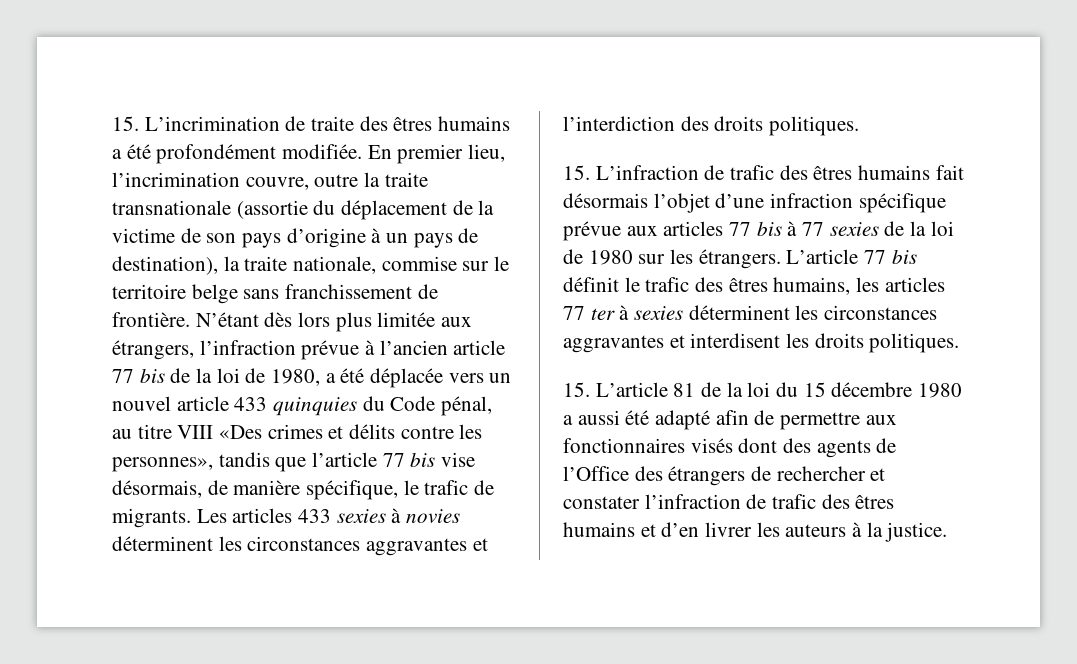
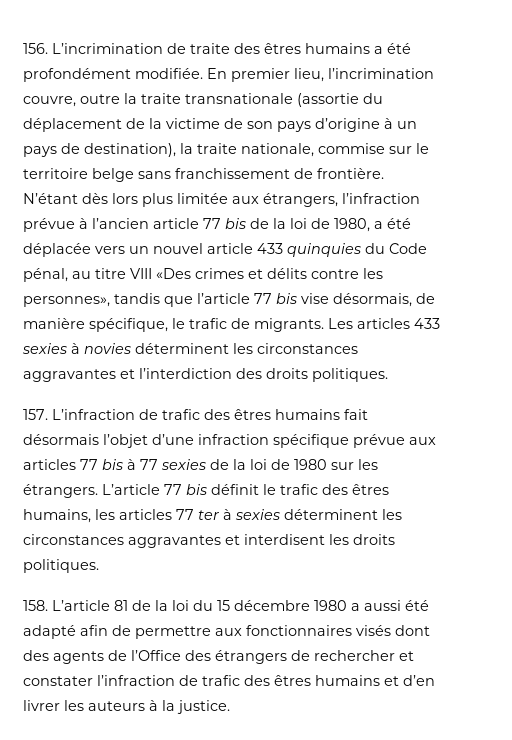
[112,116,139,131] 15. -> [23,43,48,54] 156.
[563,165,590,180] 15. -> [23,409,48,420] 157.
[563,382,590,397] 15. -> [23,600,48,611] 158.

